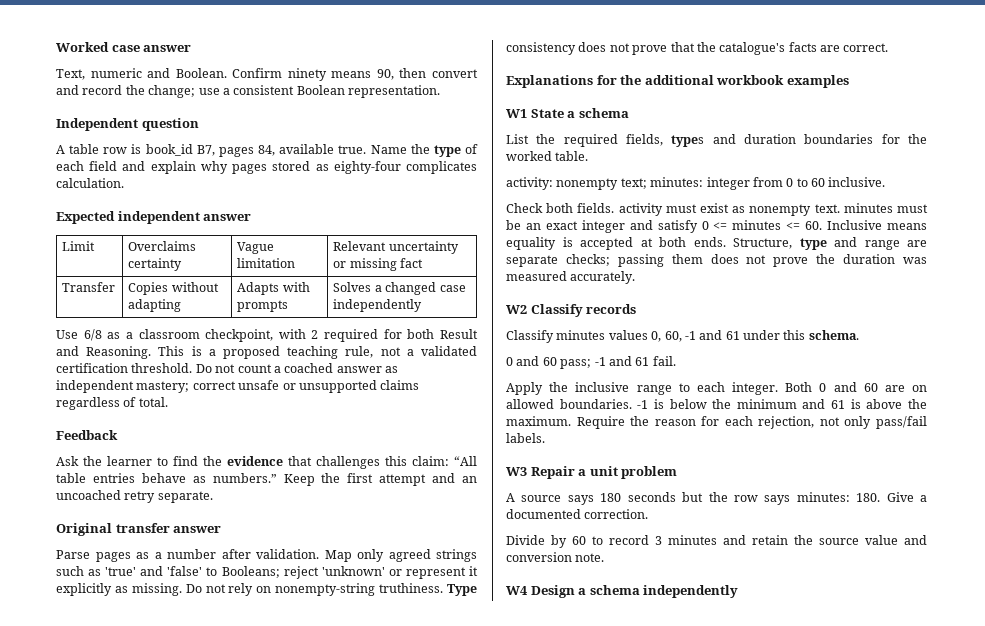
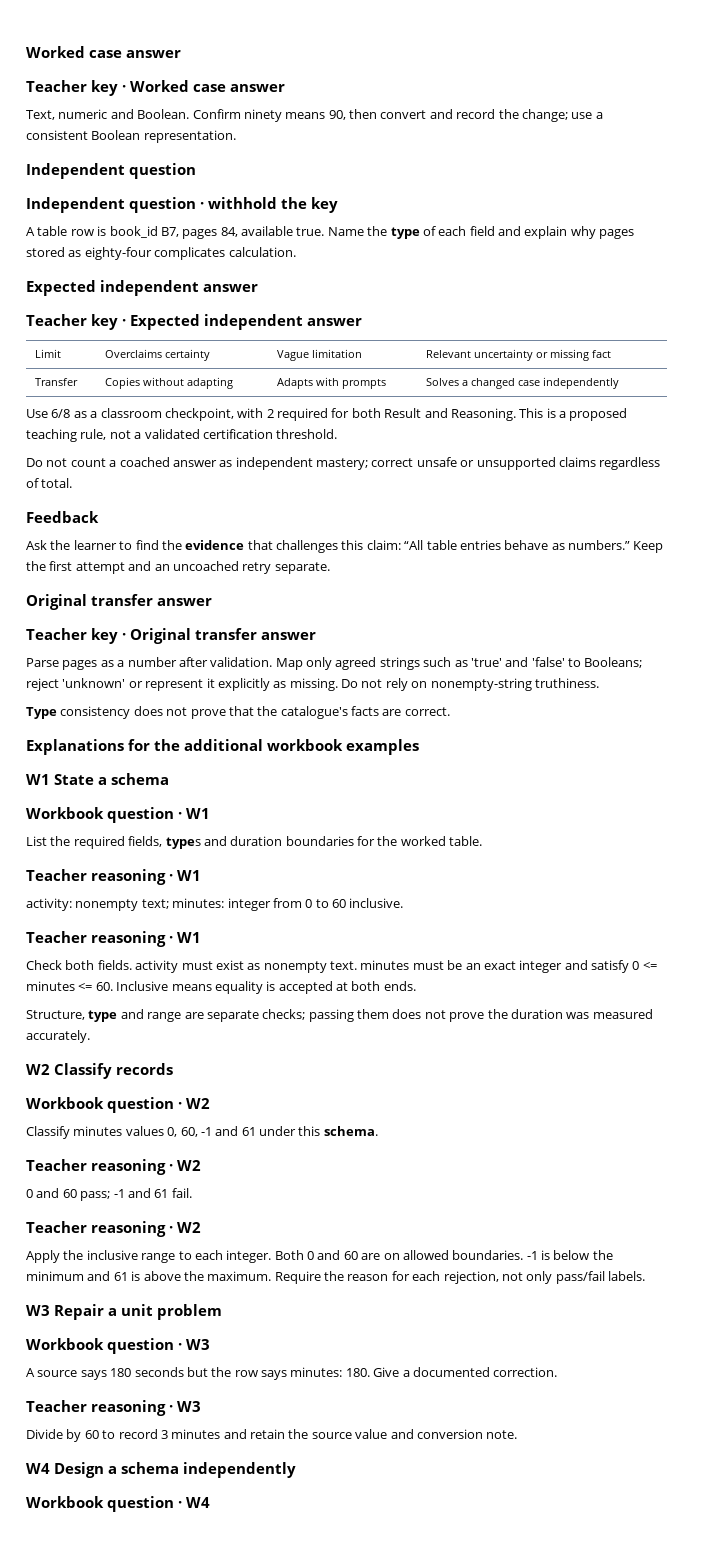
[56,42,192,52] Worked case answer -> [26,46,181,58] [26,80,285,96] Worked case answer // Teacher key · Worked case answer
(199, 124) none -> [26,197,338,213] // Independent question · withhold the key
(252, 217) none -> [26,314,362,330] // Teacher key · Expected independent answer
(193, 368) none -> (338, 434) //
(222, 529) none -> [26,628,316,644] // Teacher key · Original transfer answer
(444, 588) none -> (599, 683) //
(629, 113) none -> [26,807,210,823] // Workbook question · W1
(589, 156) none -> [26,869,201,885] // Teacher reasoning · W1
(886, 182) none -> [26,931,201,947] // Teacher reasoning · W1
(726, 242) none -> (416, 986) //
(637, 309) none -> [26,1097,210,1113] // Workbook question · W2
(859, 335) none -> [26,1159,201,1175] // Teacher reasoning · W2
(676, 361) none -> [26,1221,201,1237] // Teacher reasoning · W2
(678, 472) none -> [26,1338,210,1354] // Workbook question · W3
(649, 514) none -> [26,1400,201,1416] // Teacher reasoning · W3
(739, 591) none -> [26,1496,210,1512] // Workbook question · W4

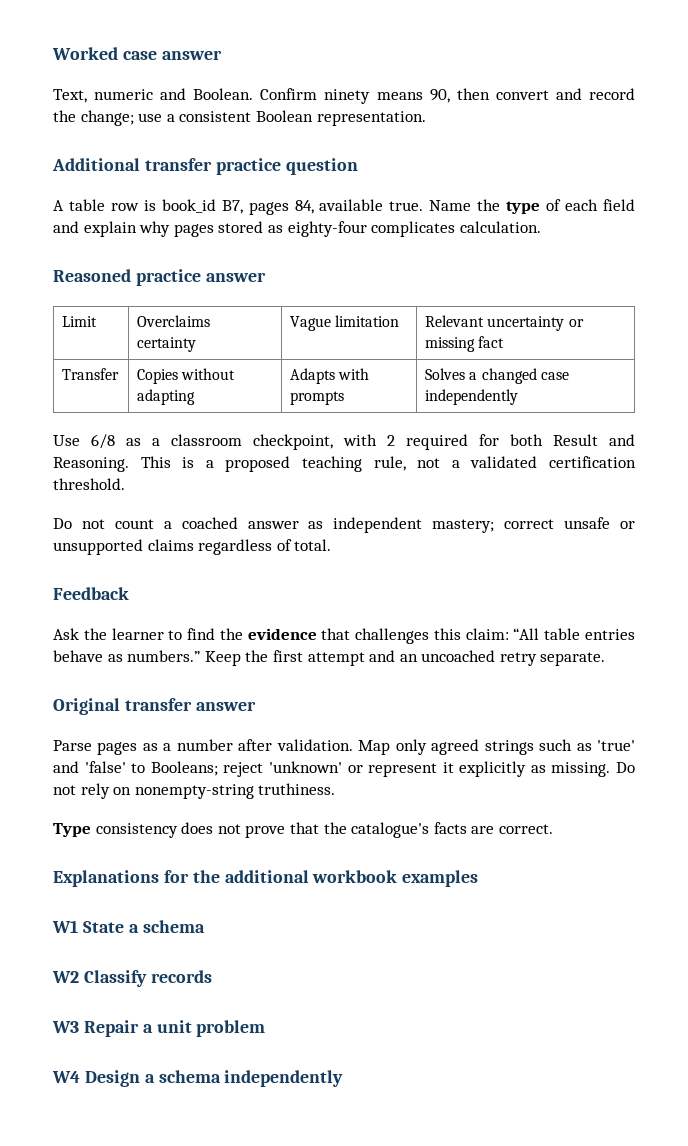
[26,46,181,58] [26,80,285,96] Worked case answer // Teacher key · Worked case answer -> [52,47,222,60] Worked case answer
[26,163,196,179] [26,197,338,213] Independent question // Independent question · withhold the key -> [52,158,358,175] Additional transfer practice question
[26,280,258,296] [26,314,303,330] Expected independent answer // Teacher key · Expected independent -> [53,269,201,286] Reasoned practice
[26,628,316,644] // Teacher key · Original transfer answer -> (256, 706) none
[26,807,210,823] [26,836,483,849] [26,869,201,885] [26,898,404,911] [26,931,201,947] [26,960,657,973] [26,981,416,994] [26,1009,653,1022] [26,1030,90,1043] [26,1063,173,1079] [26,1097,210,1113] [26,1126,378,1139] [26,1159,201,1175] [26,1188,192,1201] [26,1221,201,1237] [26,1250,613,1263] [26,1271,645,1284] Workbook question · W1 // List the required fields, types and duration boundaries for the worked table. // Teacher reasoning · W1 // activity: nonempty text; minutes: integer from 0 to 60 inclusive. // Teacher reasoning · W1 // Check both fields. activity must exist as nonempty text. minutes must be an exact integer and satisfy 0 <= minutes <= 60. Inclusive means equality is accepted at both ends. // Structure, type and range are separate checks; passing them does not prove the duration was measured accurately. // W2 Classify records // Workbook question · W2 // Classify minutes values 0, 60, -1 and 61 under this schema. // Teacher reasoning · W2 // 0 and 60 pass; -1 and 61 fail. // Teacher reasoning · W2 // Apply the inclusive range to each integer. Both 0 and 60 are on allowed boundaries. -1 is below the minimum and 61 is above the maximum. Require the reason for each rejection, not only pass/fail labels. -> [52,970,212,987] W2 Classify records
[26,1338,210,1354] [26,1367,558,1380] [26,1400,201,1416] [26,1429,518,1442] // Workbook question · W3 // A source says 180 seconds but the row says minutes: 180. Give a documented correction. // Teacher reasoning · W3 // Divide by 60 to record 3 minutes and retain the source value and conversion note. -> (266, 1028) none
[26,1496,210,1512] // Workbook question · W4 -> (344, 1078) none

